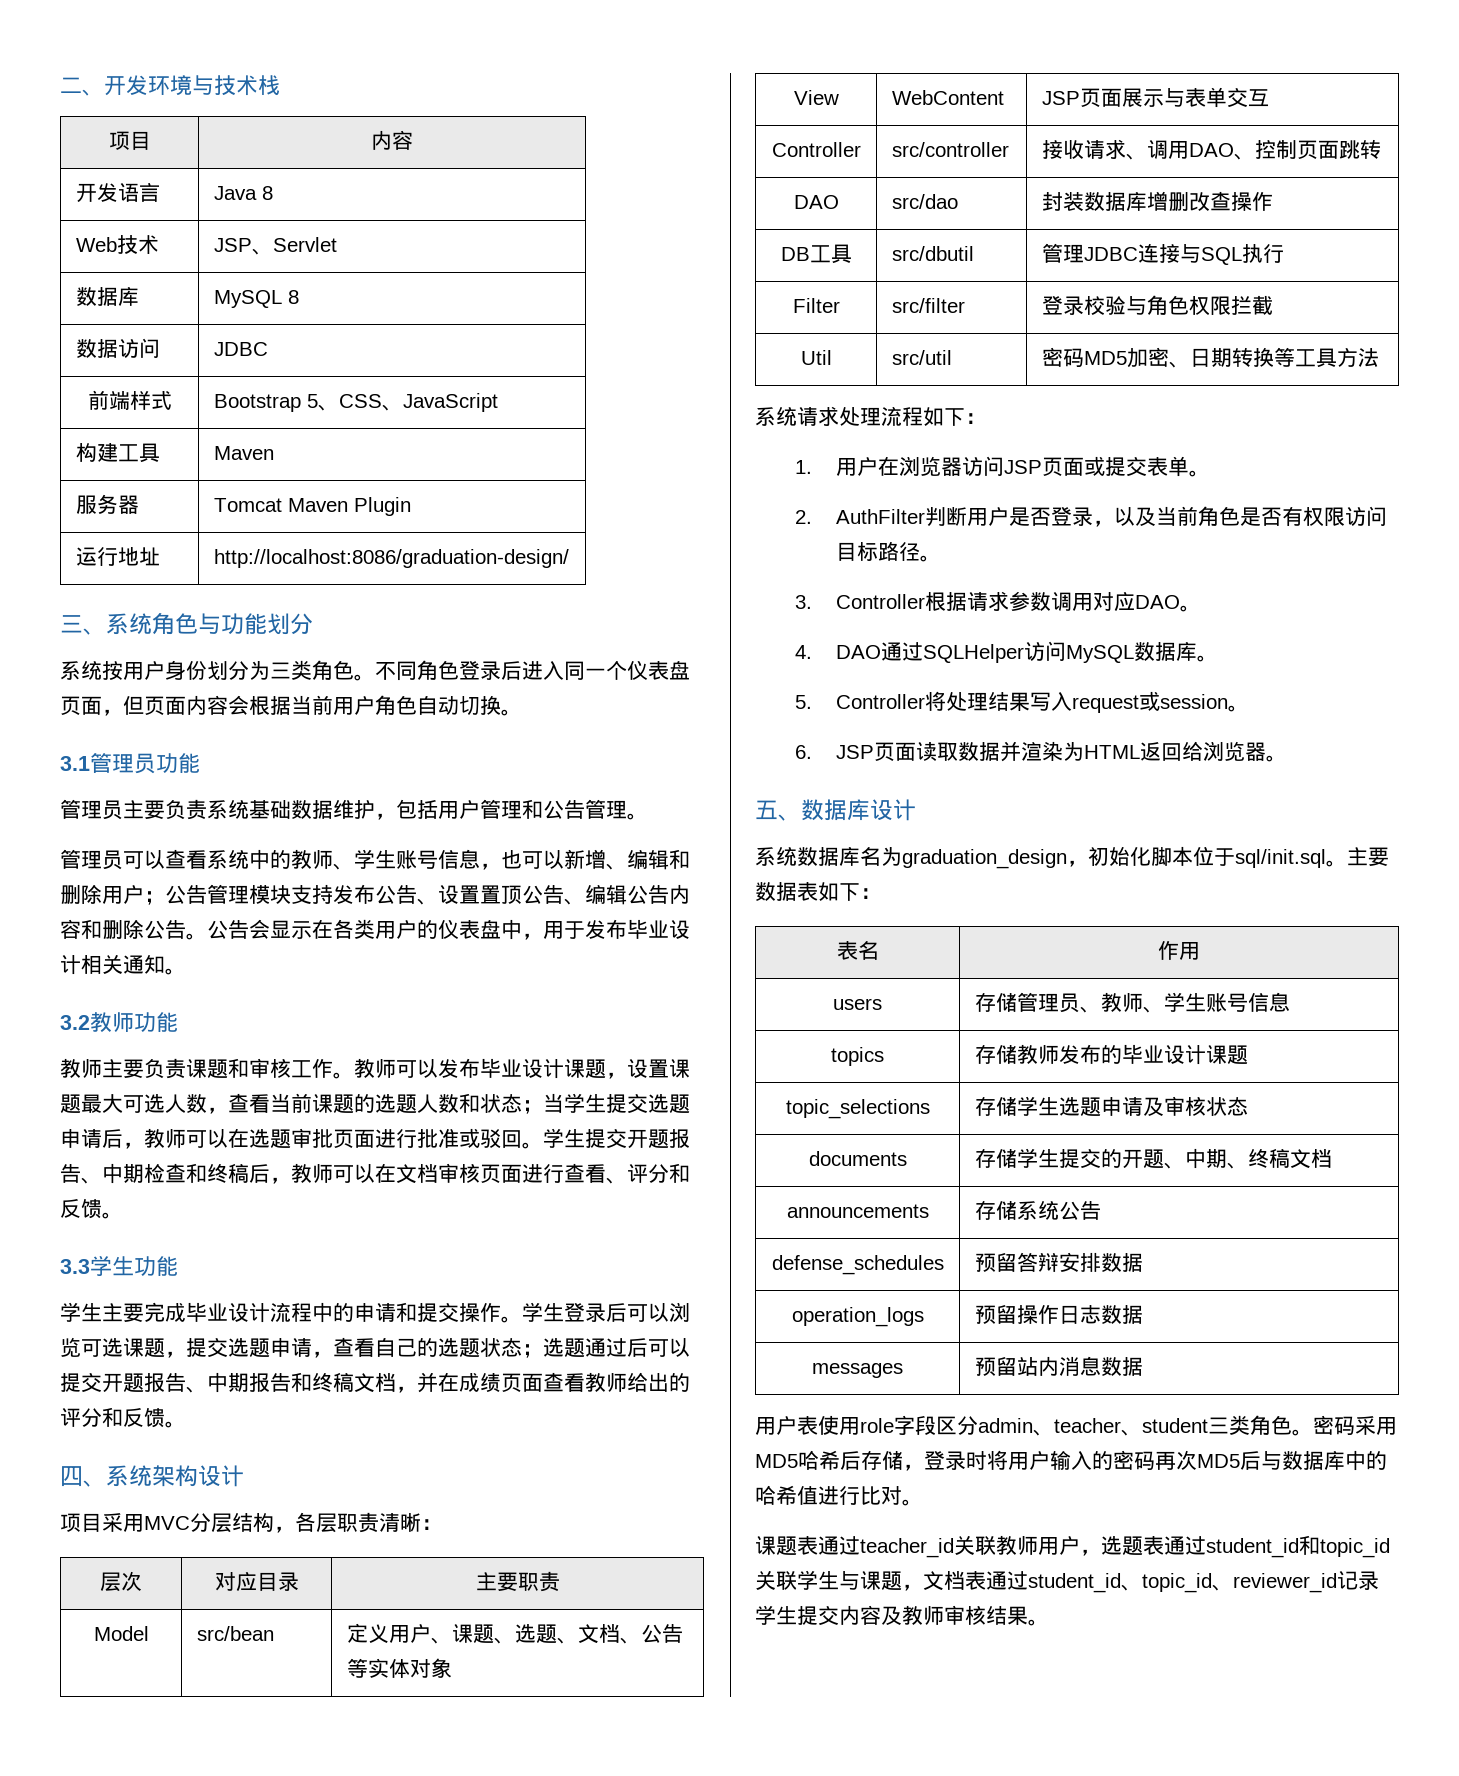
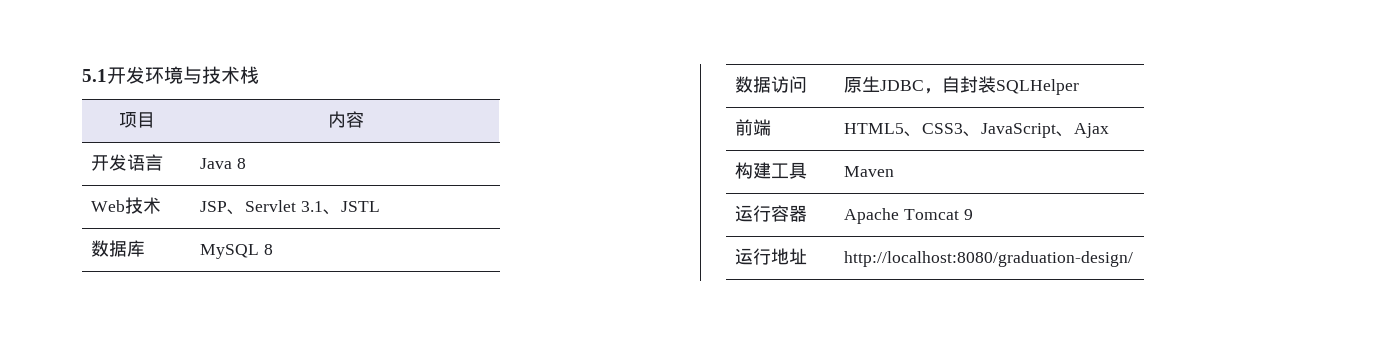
[60,77,104,96] 二、 -> [82,69,107,82] 5.1
(337, 244) none -> [300,201,380,215] 3.1、JSTL
[213,342,268,356] [87,390,172,410] [213,394,382,412] JDBC // 前端样式 | Bootstrap 5、CSS -> [844,76,1080,95] [735,119,772,136] [844,123,964,137] 原生JDBC，自封装SQLHelper // 前端 | HTML5、CSS3
(498, 402) none -> [1056,123,1110,138] 、Ajax
[75,494,118,514] 服务 -> [735,205,790,222] 运行容
[213,497,411,516] Tomcat Maven Plugin -> [844,208,973,224] Apache Tomcat 9
[213,549,569,568] [60,612,313,635] [60,660,690,681] [60,695,522,716] [60,753,200,774] [60,799,648,820] [60,849,690,870] [60,884,690,905] [60,919,690,940] [60,954,186,975] [60,1012,178,1033] [60,1058,690,1079] [60,1093,690,1114] [60,1128,690,1149] [60,1163,690,1184] [60,1198,123,1219] [60,1256,178,1276] [60,1302,690,1323] [60,1337,690,1358] [60,1372,690,1393] [60,1407,186,1428] [60,1465,244,1487] [60,1512,442,1533] [100,1571,142,1592] [214,1571,299,1591] [475,1571,560,1592] [93,1626,149,1641] [196,1626,274,1641] [346,1623,683,1644] [346,1658,452,1678] [793,90,839,105] [891,90,1004,105] [1041,87,1269,108] [771,142,861,157] [891,142,1009,157] [1041,139,1381,160] [793,195,839,209] [891,194,958,209] [1041,191,1273,211] [780,244,852,264] [891,246,974,261] [1041,243,1284,265] [792,298,840,313] [891,298,965,313] [1041,295,1273,316] [800,350,832,365] [891,350,952,365] [1041,347,1379,368] [755,406,986,426] [795,456,1210,477] [795,506,1387,527] [835,541,941,562] [795,591,1201,612] [795,641,1218,663] [795,691,1249,713] [795,741,1287,762] [755,799,916,821] [755,846,1389,869] [755,882,881,901] [836,941,879,960] [1158,941,1200,960] [833,998,882,1010] [974,992,1290,1013] [831,1047,884,1066] [974,1044,1248,1065] [785,1099,930,1119] [974,1096,1248,1117] [808,1151,907,1166] [974,1148,1332,1169] [786,1204,929,1218] [974,1200,1101,1220] [771,1255,944,1275] [974,1252,1143,1272] [791,1307,924,1327] [974,1305,1143,1324] [812,1363,903,1378] [974,1356,1143,1376] [755,1415,1397,1436] [755,1450,1387,1471] [755,1485,923,1506] [755,1535,1390,1558] [755,1570,1379,1593] [755,1605,1049,1626] http://localhost:8086/graduation-design/ // 三、系统角色与功能划分 // 系统按用户身份划分为三类角色。不同角色登录后进入同一个仪表盘页面，但页面内容会根据当前用户角色自动切换。 // 3.1管理员功能 // 管理员主要负责系统基础数据维护，包括用户管理和公告管理。 // 管理员可以查看系统中的教师、学生账号信息，也可以新增、编辑和删除用户；公告管理模块支持发布公告、设置置顶公告、编辑公告内容和删除公告。公告会显示在各类用户的仪表盘中，用于发布毕业设计相关通知。 // 3.2教师功能 // 教师主要负责课题和审核工作。教师可以发布毕业设计课题，设置课题最大可选人数，查看当前课题的选题人数和状态；当学生提交选题申请后，教师可以在选题审批页面进行批准或驳回。学生提交开题报告、中期检查和终稿后，教师可以在文档审核页面进行查看、评分和反馈。 // 3.3学生功能 // 学生主要完成毕业设计流程中的申请和提交操作。学生登录后可以浏览可选课题，提交选题申请，查看自己的选题状态；选题通过后可以提交开题报告、中期报告和终稿文档，并在成绩页面查看教师给出的评分和反馈。 // 四、系统架构设计 // 项目采用MVC分层结构，各层职责清晰： // 层次 | 对应目录 | 主要职责 // Model | src/bean | 定义用户、课题、选题、文档、公告等实体对象 // View | WebContent | JSP页面展示与表单交互 // Controller | src/controller | 接收请求、调用DAO、控制页面跳转 // DAO | src/dao | 封装数据库增删改查操作 // DB工具 | src/dbutil | 管理JDBC连接与SQL执行 // Filter | src/filter | 登录校验与角色权限拦截 // Util | src/util | 密码MD5加密、日期转换等工具方法 // 系统请求处理流程如下： // 1.用户在浏览器访问JSP页面或提交表单。 // 2. AuthFilter判断用户是否登录，以及当前角色是否有权限访问目标路径。 // 3. Controller根据请求参数调用对应DAO。 // 4. DAO通过SQLHelper访问MySQL数据库。 // 5. Controller将处理结果写入request或session。 // 6. JSP页面读取数据并渲染为HTML返回给浏览器。 // 五、数据库设计 // 系统数据库名为graduation_design，初始化脚本位于sql/init.sql。主要数据表如下： // 表名 | 作用 // users | 存储管理员、教师、学生账号信息 // topics | 存储教师发布的毕业设计课题 // topic_selections | 存储学生选题申请及审核状态 // documents | 存储学生提交的开题、中期、终稿文档 // announcements | 存储系统公告 // defense_schedules | 预留答辩安排数据 // operation_logs | 预留操作日志数据 // messages | 预留站内消息数据 // 用户表使用role字段区分admin、teacher、student三类角色。密码采用MD5哈希后存储，登录时将用户输入的密码再次MD5后与数据库中的哈希值进行比对。 // 课题表通过teacher_id关联教师用户，选题表通过student_id和topic_id关联学生与课题，文档表通过student_id、topic_id、reviewer_id记录学生提交内容及教师审核结果。 -> [844,251,1134,267] http://localhost:8080/graduation-design/

